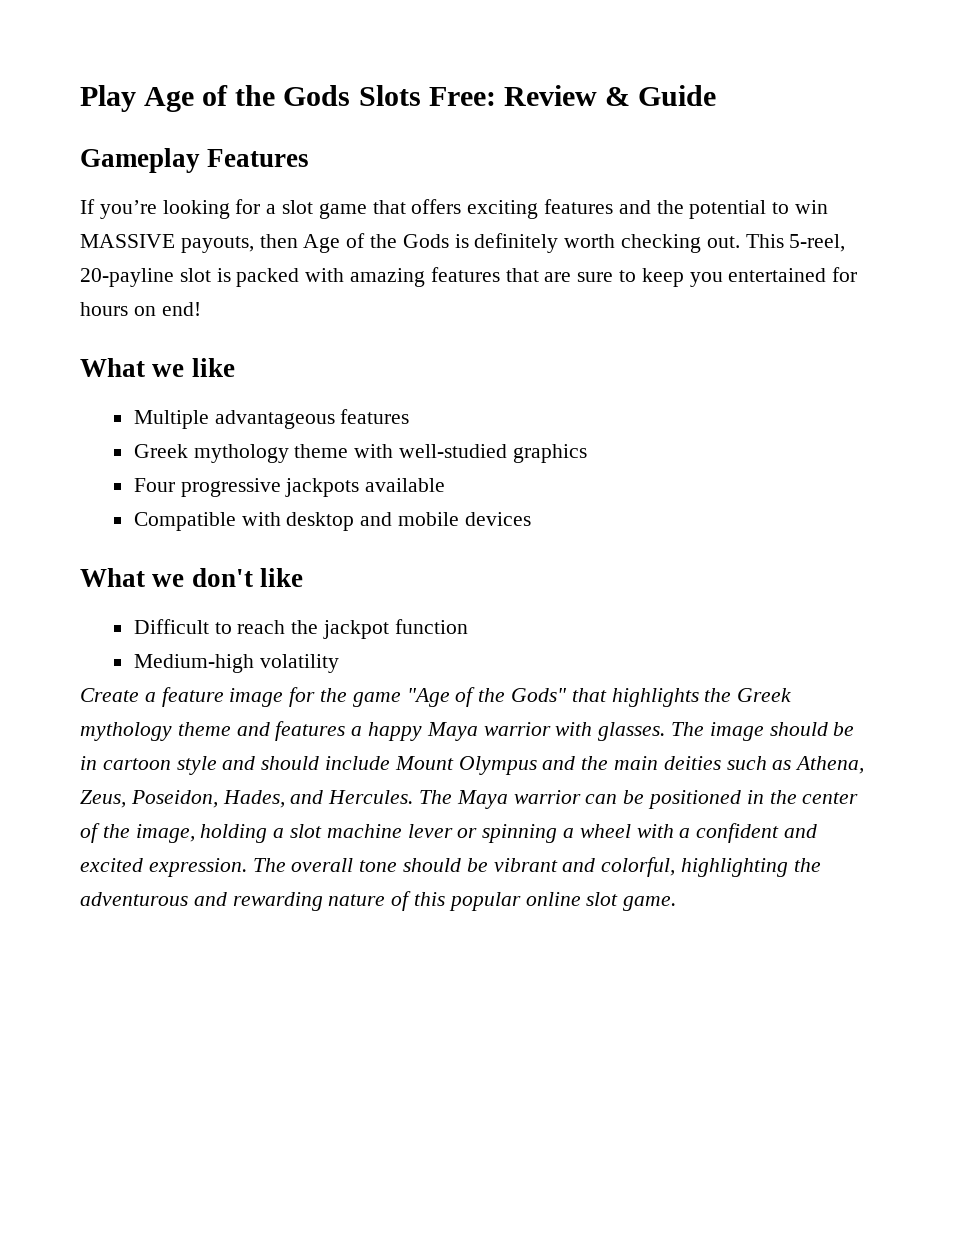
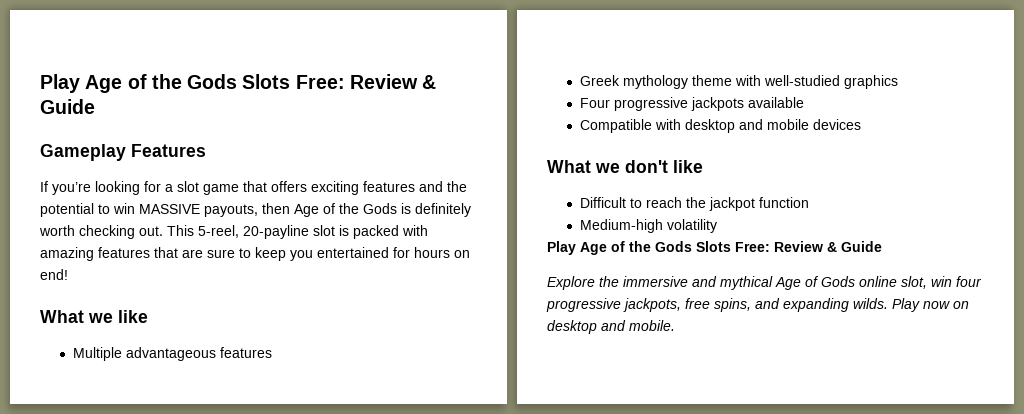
[80,687,792,707] [80,721,855,741] [80,756,865,775] [80,790,859,809] [80,823,818,843] [80,857,821,877] [80,891,677,911] Create a feature image for the game "Age of the Gods" that highlights the Greek mythology theme and features a happy Maya warrior with glasses. The image should be in cartoon style and should include Mount Olympus and the main deities such as Athena, Zeus, Poseidon, Hades, and Hercules. The Maya warrior can be positioned in the center of the image, holding a slot machine lever or spinning a wheel with a confident and excited expression. The overall tone should be vibrant and colorful, highlighting the adventurous and rewarding nature of this popular online slot game. -> [547,241,882,255] [547,276,982,290] [546,298,969,312] [547,320,675,334] Play Age of the Gods Slots Free: Review & Guide // Explore the immersive and mythical Age of Gods online slot, win four progressive jackpots, free spins, and expanding wilds. Play now on desktop and mobile.

